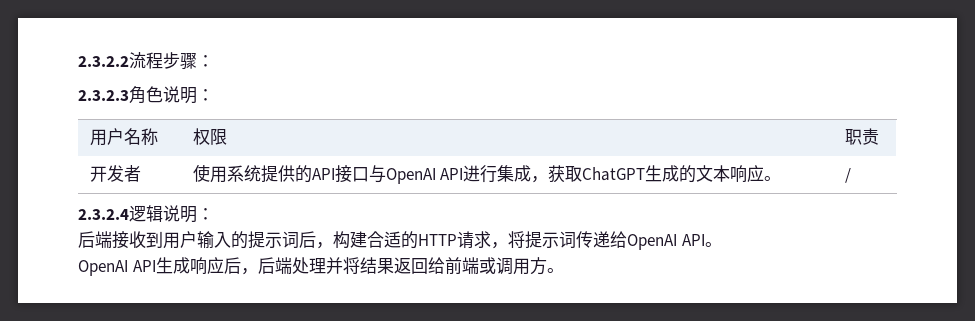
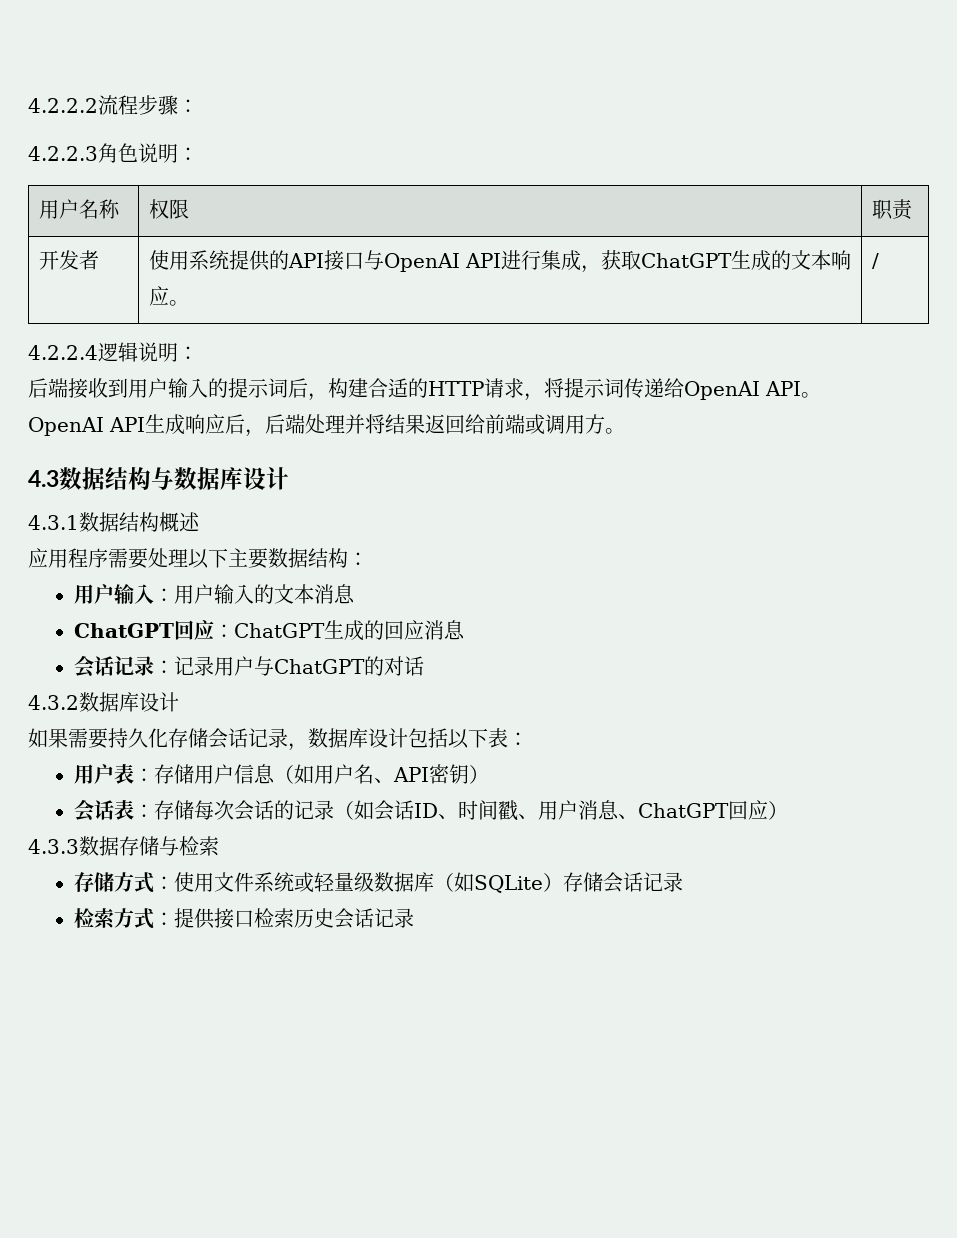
[78,56,129,67] 2.3.2.2 -> [28,98,98,113] 4.2.2.2
[78,90,129,101] 2.3.2.3 -> [28,146,98,161] 4.2.2.3
[78,209,129,220] 2.3.2.4 -> [28,345,98,360] 4.2.2.4
(564, 270) none -> [28,467,289,490] [28,512,200,532] [28,548,368,569] [74,583,356,604] [74,620,466,641] [74,655,425,678] [28,692,179,712] [28,728,528,751] [74,764,490,784] [74,799,789,822] [28,836,219,856] [74,872,684,893] [74,908,415,929] // 4.3数据结构与数据库设计 // 4.3.1数据结构概述 // 应用程序需要处理以下主要数据结构： // 用户输入：用户输入的文本消息 // ChatGPT回应：ChatGPT生成的回应消息 // 会话记录：记录用户与ChatGPT的对话 // 4.3.2数据库设计 // 如果需要持久化存储会话记录，数据库设计包括以下表： // 用户表：存储用户信息（如用户名、API密钥） // 会话表：存储每次会话的记录（如会话ID、时间戳、用户消息、ChatGPT回应） // 4.3.3数据存储与检索 // 存储方式：使用文件系统或轻量级数据库（如SQLite）存储会话记录 // 检索方式：提供接口检索历史会话记录

